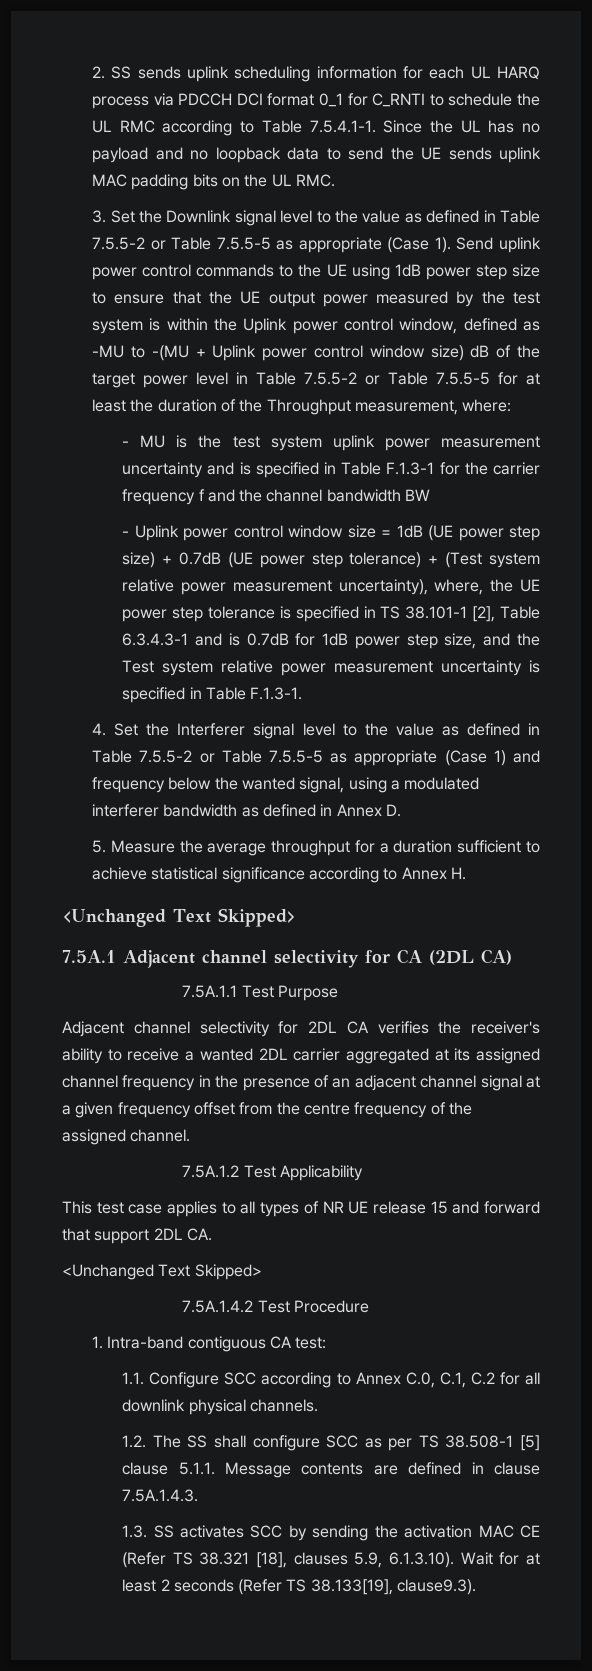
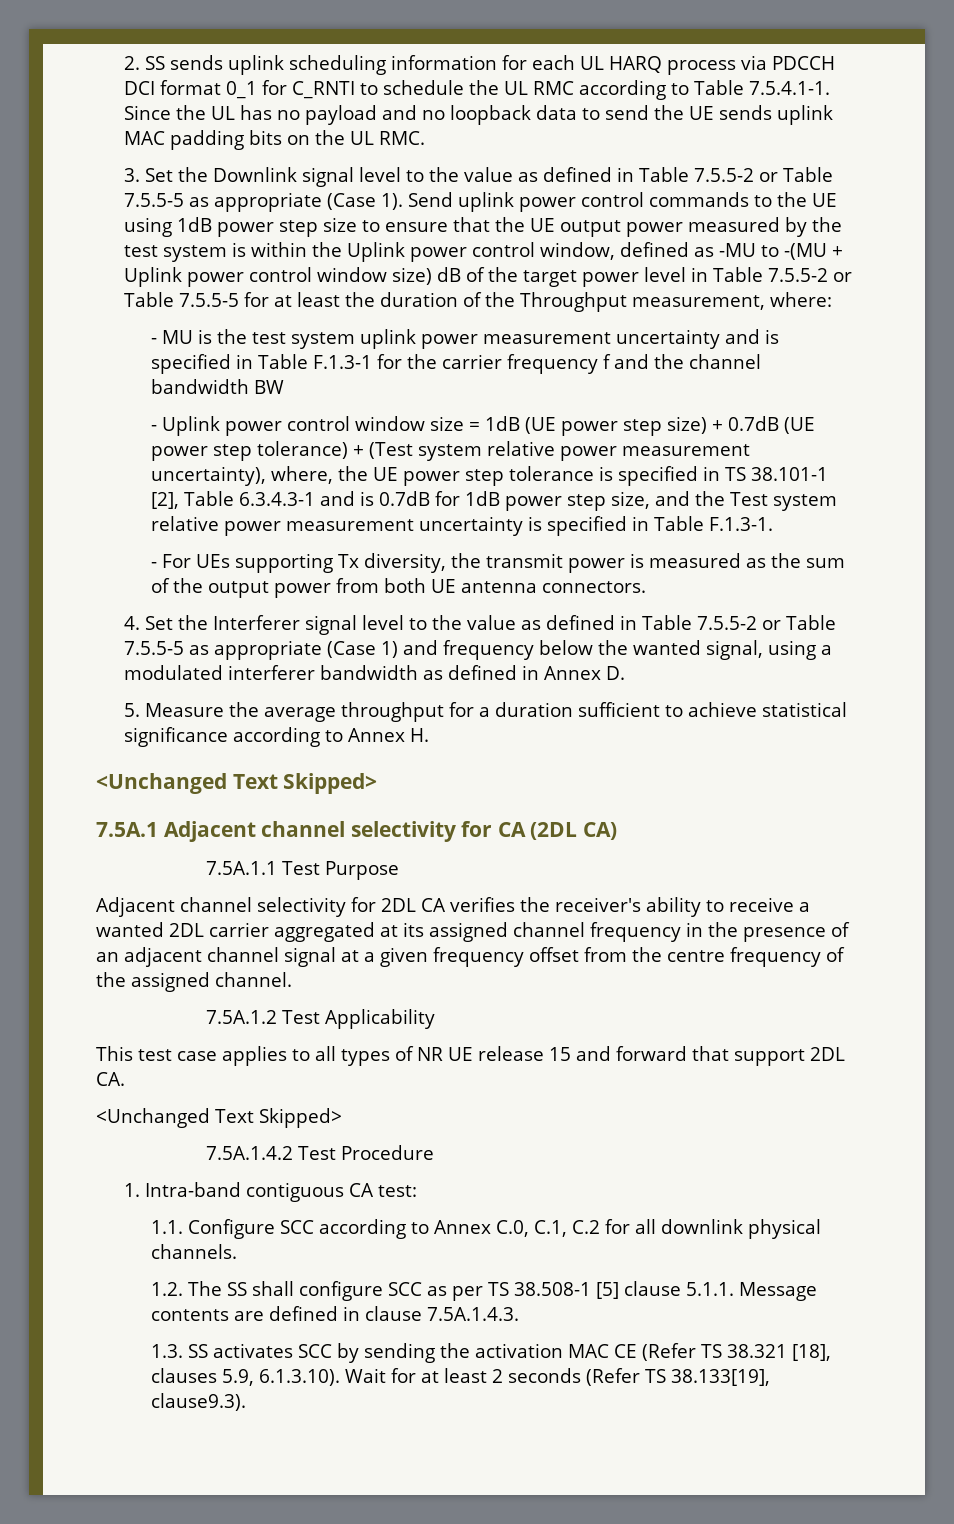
(303, 693) none -> [151,553,846,573] [151,578,647,598] // - For UEs supporting Tx diversity, the transmit power is measured as the sum of the output power from both UE antenna connectors.

